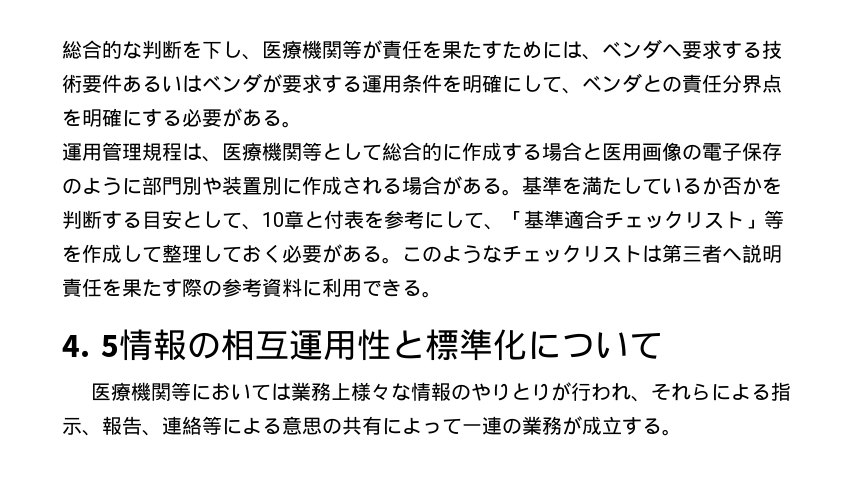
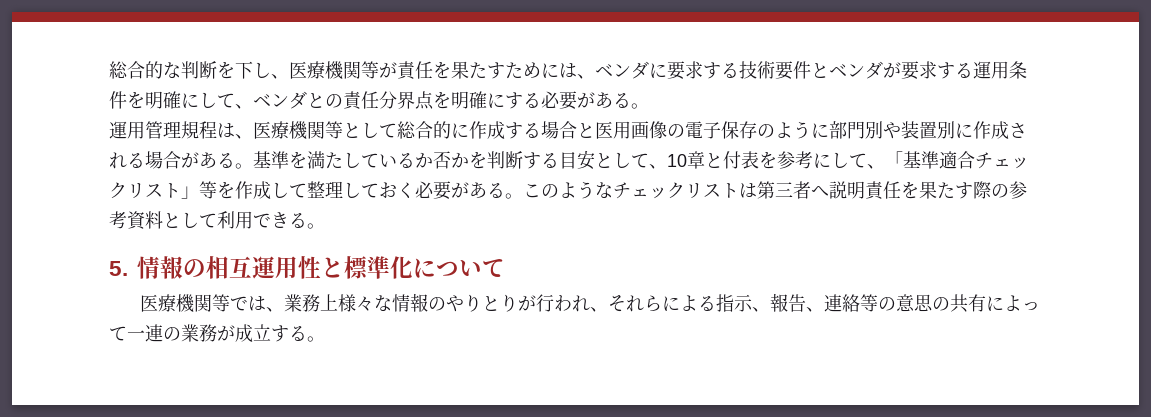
[662,44,682,57] へ -> [649,63,667,78] に
[122,75,202,93] あるいは -> [811,63,829,78] と
[302,280,322,297] に -> [163,212,217,228] として
[62,335,120,357] 4. 5 -> [109,261,128,276] 5.
[190,383,291,401] においては -> [229,296,284,312] では、
[222,417,282,435] による -> [877,297,896,311] の

